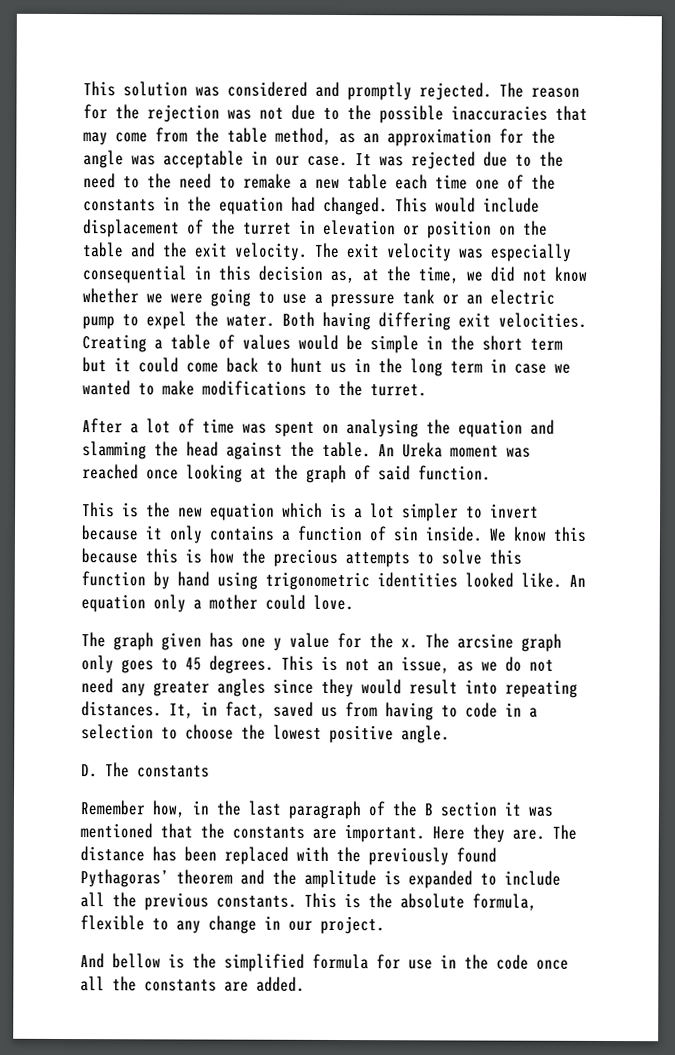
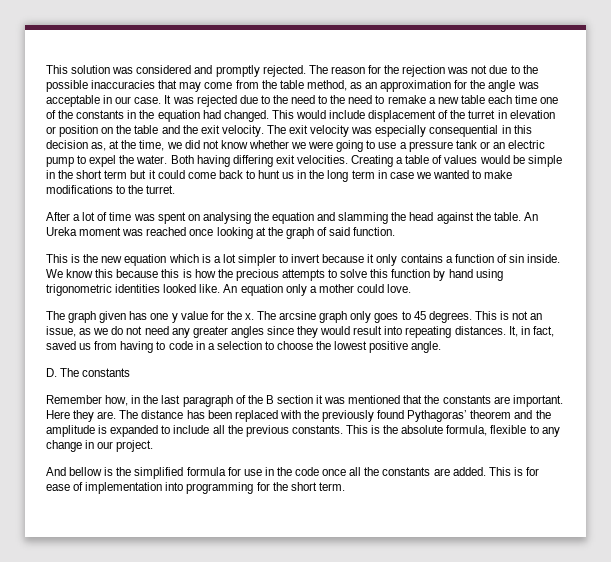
(305, 984) none -> [488,467,539,476] [46,482,345,494] This is for ease of implementation into programming for the short term.

